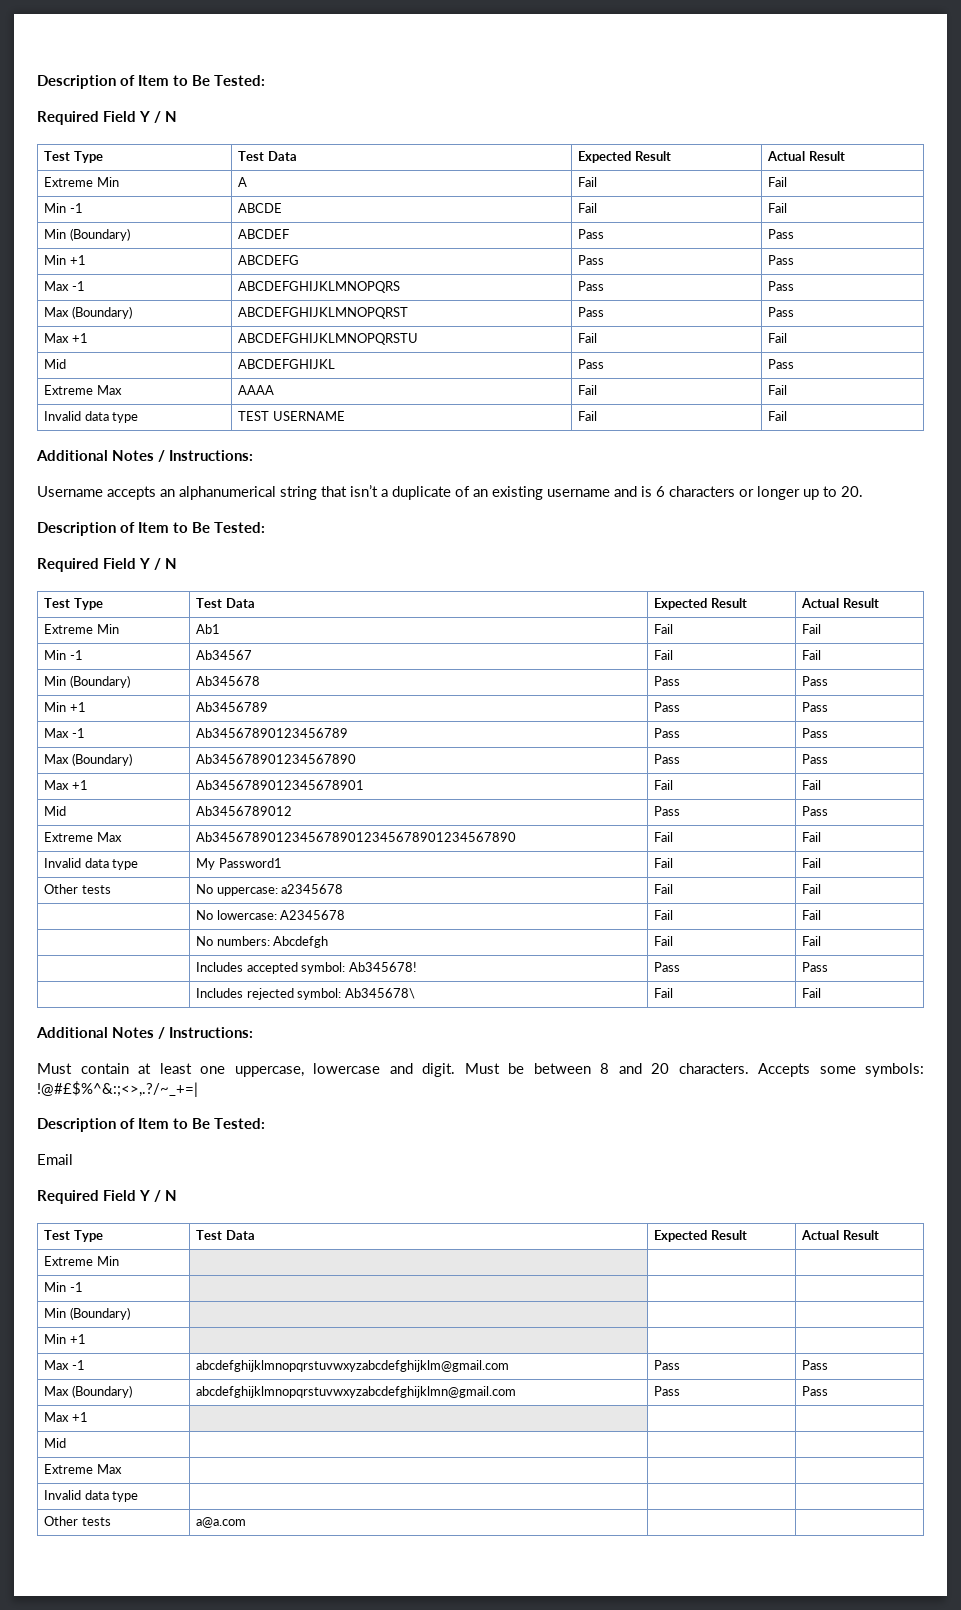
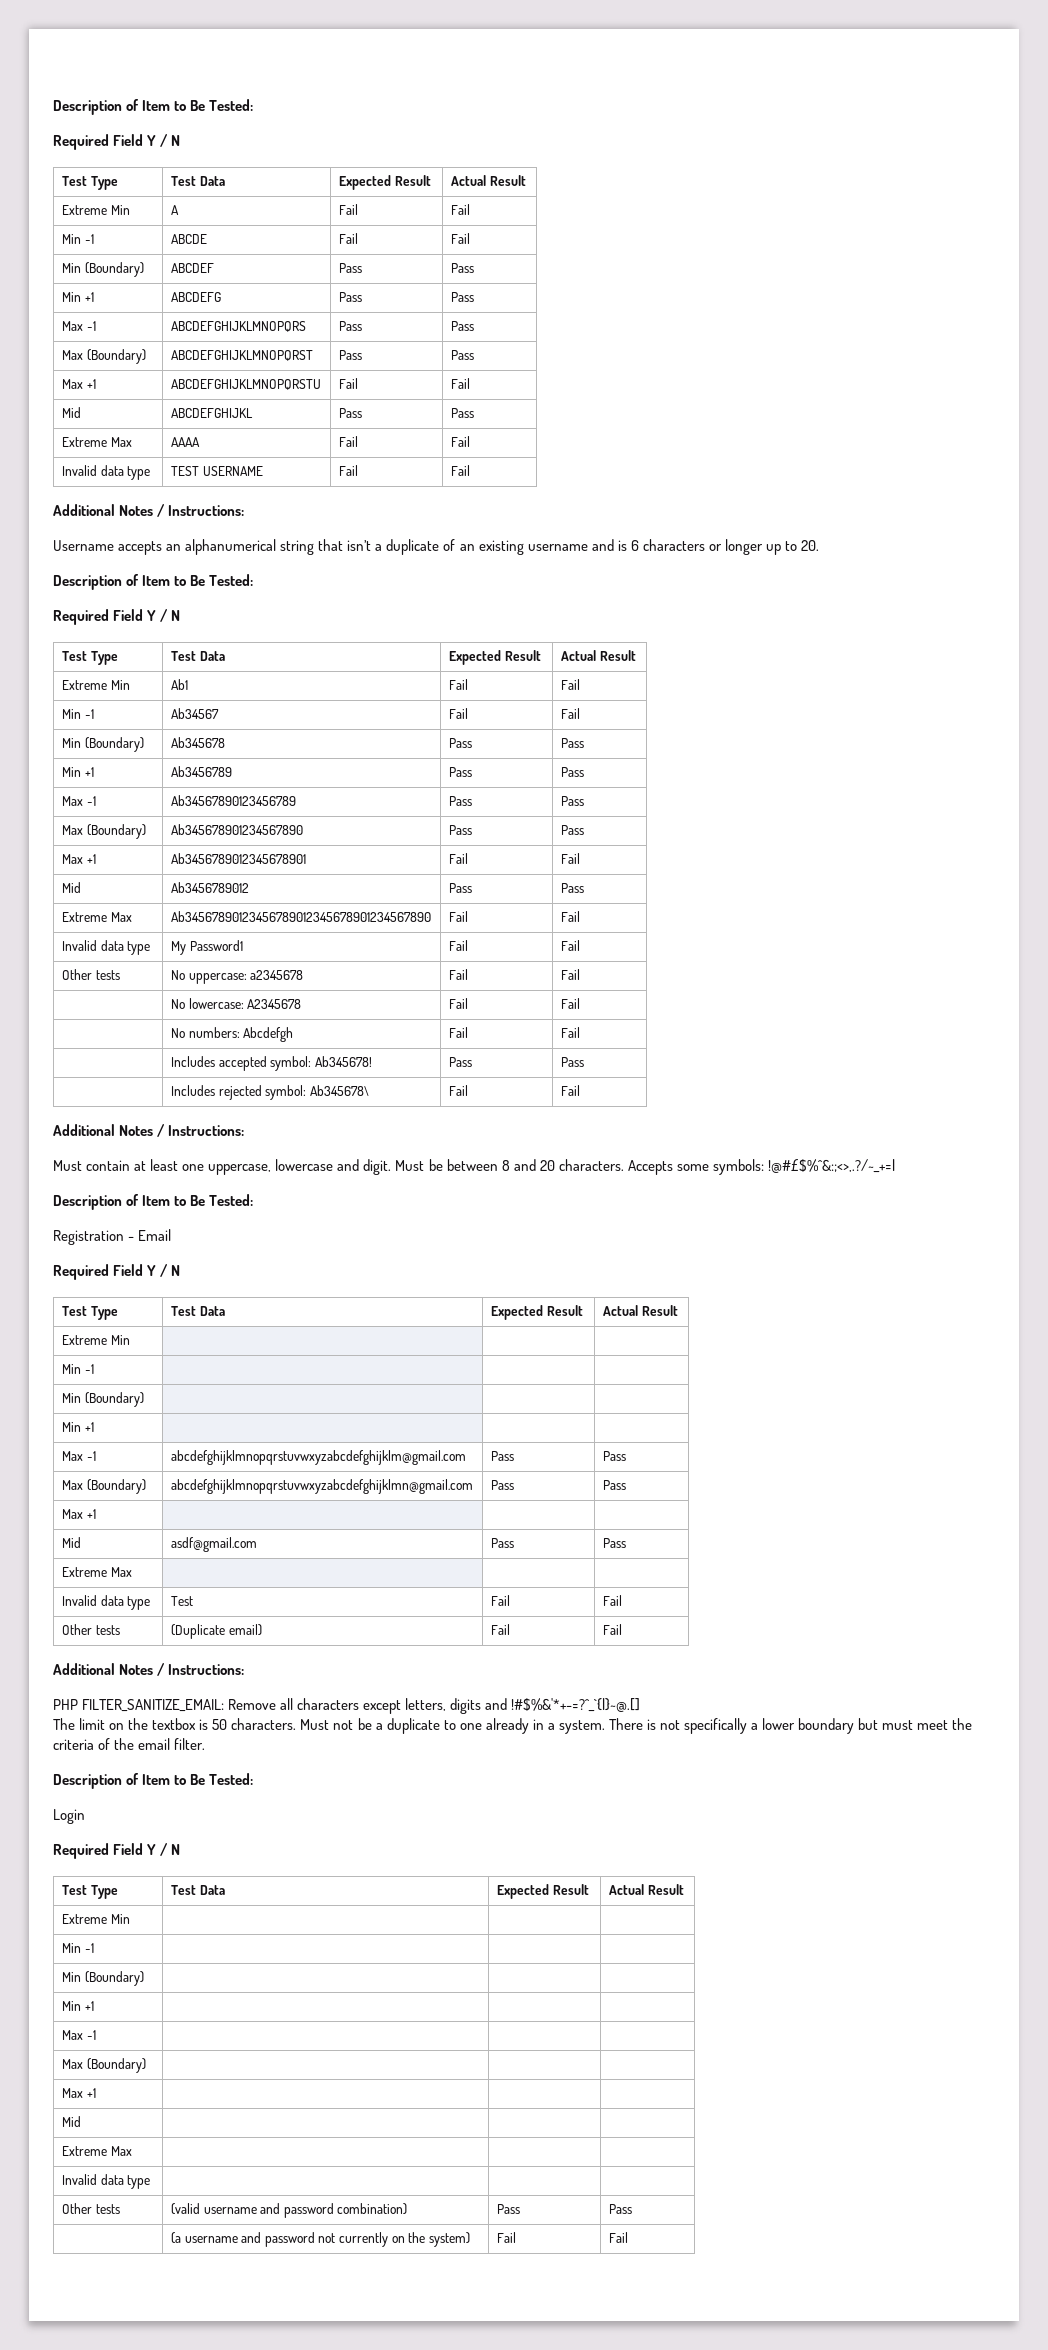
(265, 1123) none -> [53,1230,135,1245] Registration -
(88, 1417) none -> [61,1537,81,1548] [170,1537,257,1552] [490,1538,514,1548] [602,1538,626,1548] [61,1567,132,1577] [61,1595,151,1610] [170,1596,193,1606] [490,1595,510,1606] [602,1595,622,1606] [61,1624,120,1635] [170,1624,262,1639] [490,1624,510,1635] [602,1624,622,1635] [53,1663,245,1676] [53,1698,641,1714] [53,1718,973,1734] [53,1738,206,1750] [53,1773,254,1789] [53,1809,85,1824] [53,1843,181,1859] [61,1885,118,1899] [170,1885,225,1895] [496,1884,589,1899] [608,1884,684,1895] [61,1914,130,1924] [61,1943,94,1953] [61,1971,144,1986] [61,2001,94,2011] [61,2030,96,2040] [61,2058,146,2073] [61,2088,96,2098] // Mid | asdf@gmail.com | Pass | Pass // Extreme Max | | | // Invalid data type | Test | Fail | Fail // Other tests | (Duplicate email) | Fail | Fail // Additional Notes / Instructions: // PHP FILTER_SANITIZE_EMAIL: Remove all characters except letters, digits and !#$%&'*+-=?^_`{|}~@.[] // The limit on the textbox is 50 characters. Must not be a duplicate to one already in a system. There is not specifically a lower boundary but must meet the criteria of the email filter. // Description of Item to Be Tested: // Login // Required Field Y / N // Test Type | Test Data | Expected Result | Actual Result // Extreme Min | | | // Min -1 | | | // Min (Boundary) | | | // Min +1 | | | // Max -1 | | | // Max (Boundary) | | | // Max +1 | | |
[196,1517,247,1528] a@a.com | | -> [170,2203,408,2218] [496,2204,520,2214] [608,2204,632,2214] [170,2232,471,2247] [496,2232,516,2243] [608,2232,628,2243] (valid username and password combination) | Pass | Pass // | (a username and password not currently on the system) | Fail | Fail

